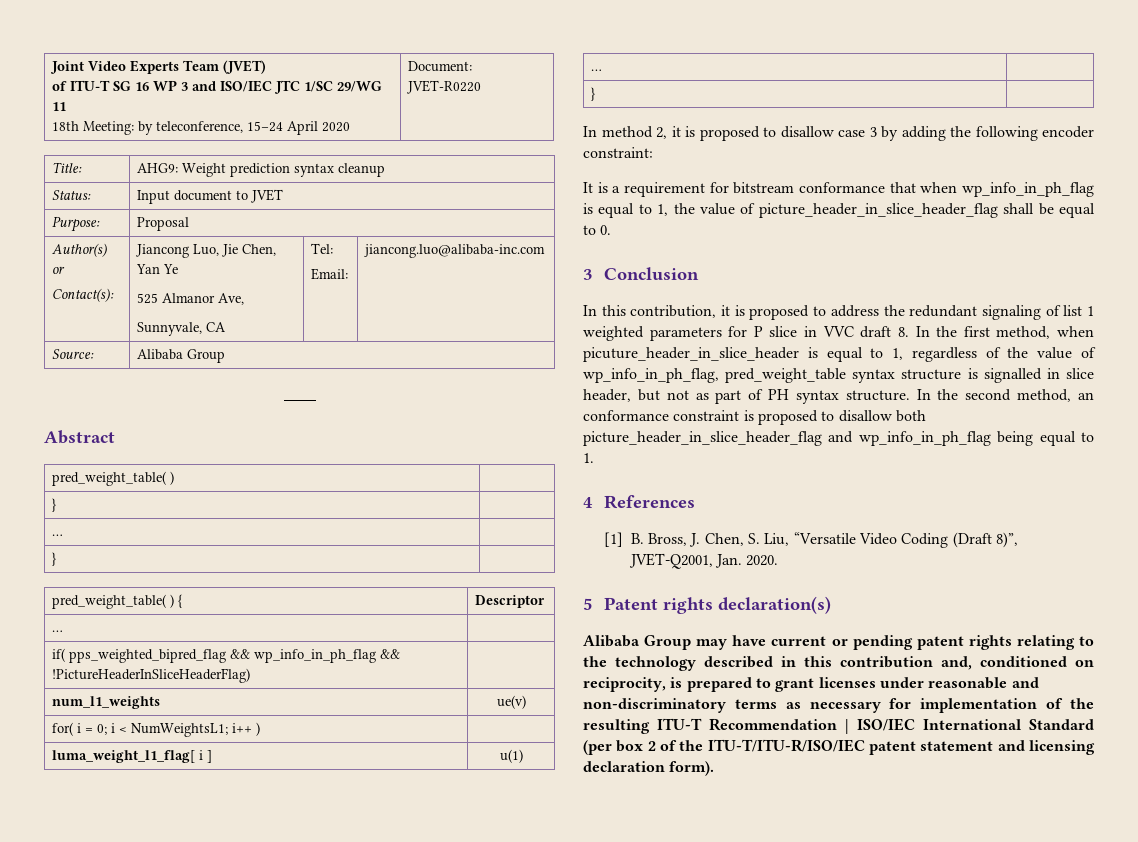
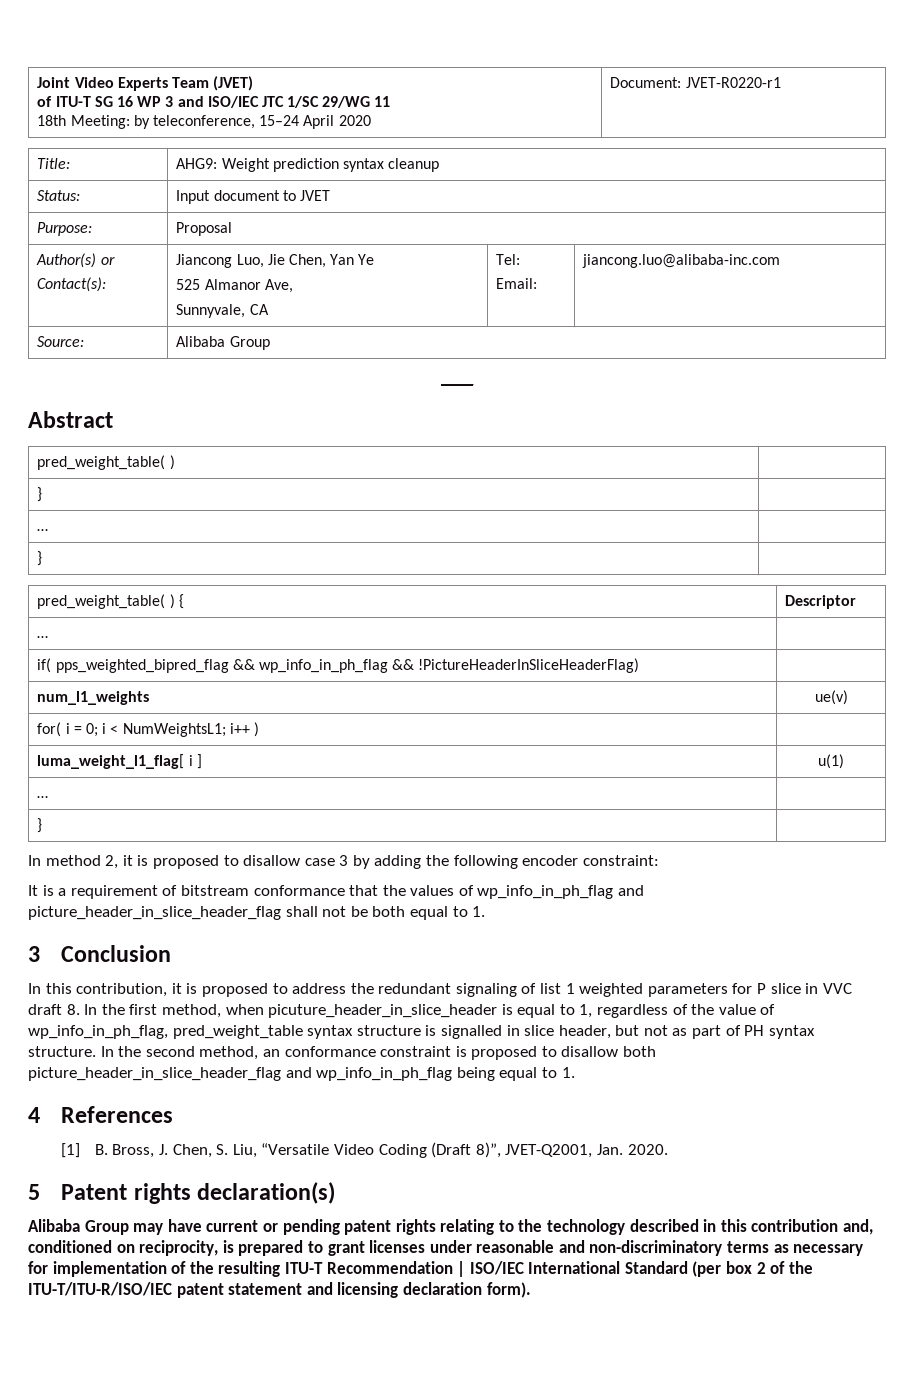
[407,80,482,94] JVET-R0220 -> [685,77,781,88] JVET-R0220-r1
[709,182,729,193] for -> [162,885,178,896] of
[920,182,1094,197] [583,203,1095,218] [583,225,612,235] when wp_info_in_ph_flag is equal to 1, the value of picture_header_in_slice_header_flag shall be equal to 0. -> [382,885,645,899] [28,906,486,920] the values of wp_info_in_ph_flag and picture_header_in_slice_header_flag shall not be both equal to 1.

